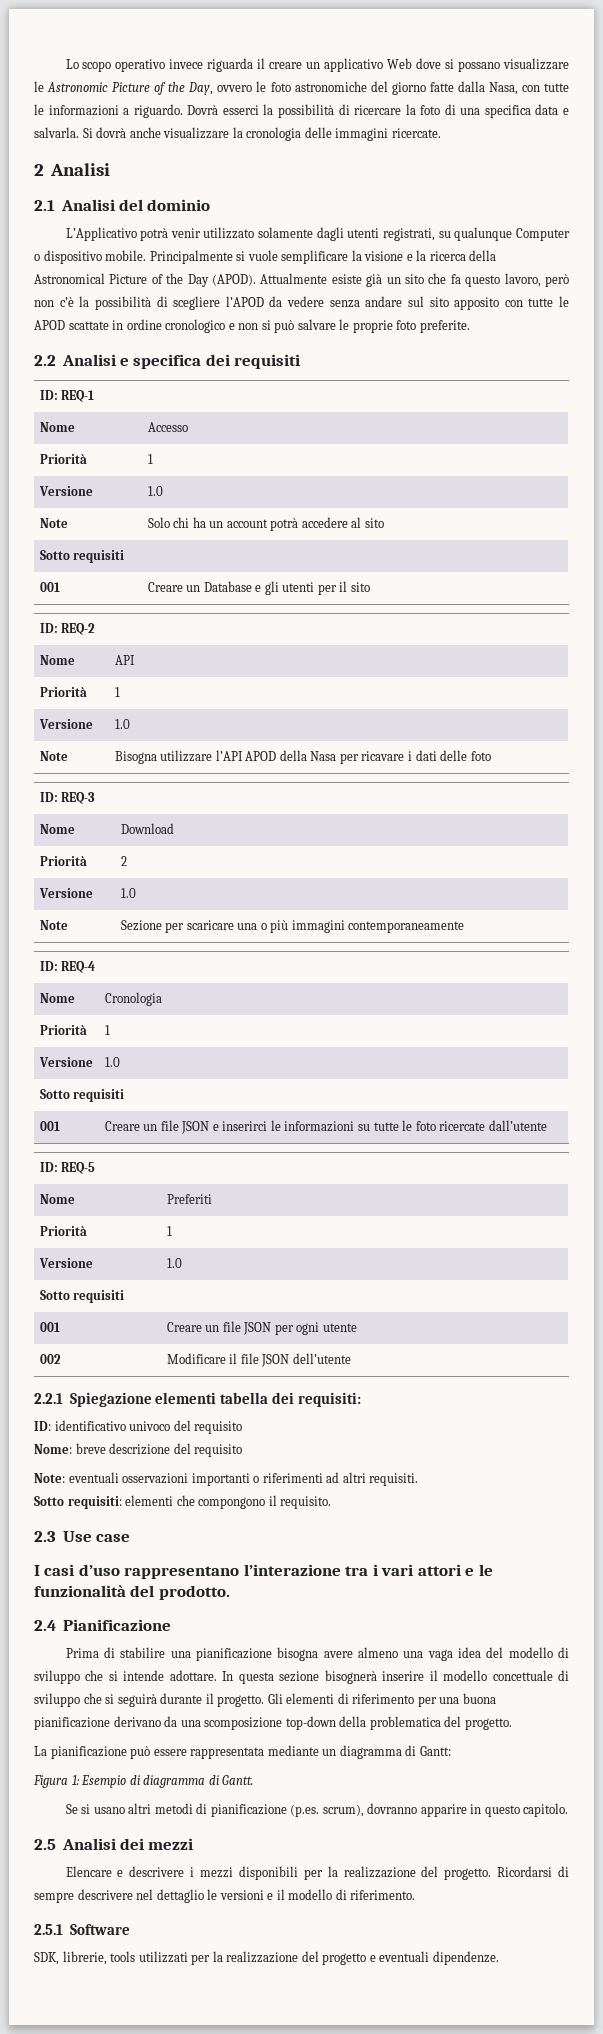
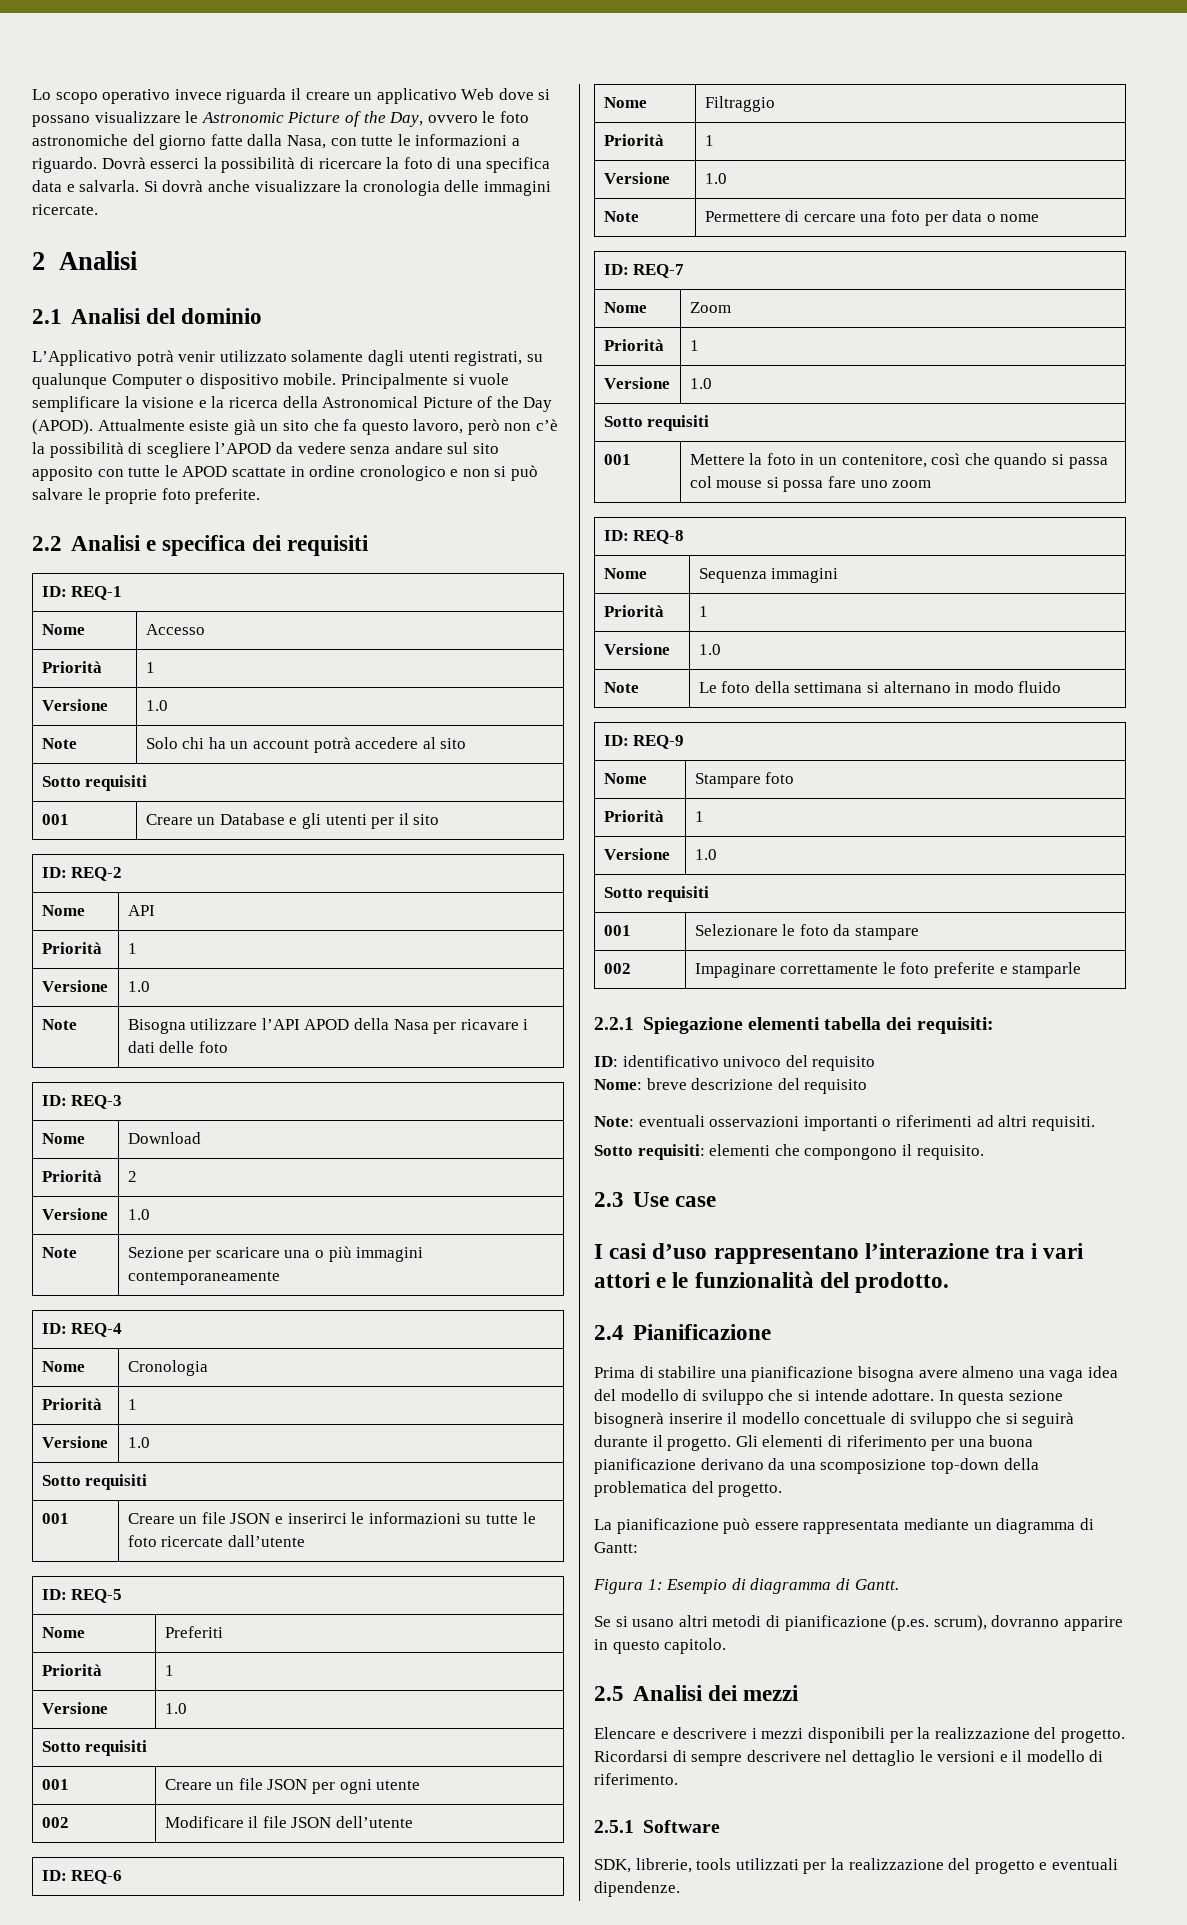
(351, 1358) none -> [41,1870,123,1884] [603,97,647,108] [704,96,775,112] [603,134,664,146] [704,135,714,146] [603,172,670,184] [704,173,727,184] [603,211,639,222] [704,210,1040,226] [603,264,685,278] [603,302,647,313] [689,302,731,313] [603,339,664,351] [689,340,699,351] [603,377,670,389] [689,378,712,389] [603,415,710,431] [603,454,631,465] [689,453,1108,469] [689,476,932,492] [603,530,685,544] [603,568,647,579] [698,568,839,583] [603,605,664,617] [698,606,708,617] [603,643,670,655] [698,644,721,655] [603,682,639,693] [698,681,1062,693] [603,735,685,749] [603,773,647,784] [694,772,795,788] [603,810,664,822] [694,811,704,822] [603,848,670,860] [694,849,717,860] [603,886,710,902] [603,925,631,936] [694,924,919,940] [603,963,631,974] [694,962,1082,978] // ID: REQ-6 // Nome | Filtraggio // Priorità | 1 // Versione | 1.0 // Note | Permettere di cercare una foto per data o nome // ID: REQ-7 // Nome | Zoom // Priorità | 1 // Versione | 1.0 // Sotto requisiti // 001 | Mettere la foto in un contenitore, così che quando si passa col mouse si possa fare uno zoom // ID: REQ-8 // Nome | Sequenza immagini // Priorità | 1 // Versione | 1.0 // Note | Le foto della settimana si alternano in modo fluido // ID: REQ-9 // Nome | Stampare foto // Priorità | 1 // Versione | 1.0 // Sotto requisiti // 001 | Selezionare le foto da stampare // 002 | Impaginare correttamente le foto preferite e stamparle

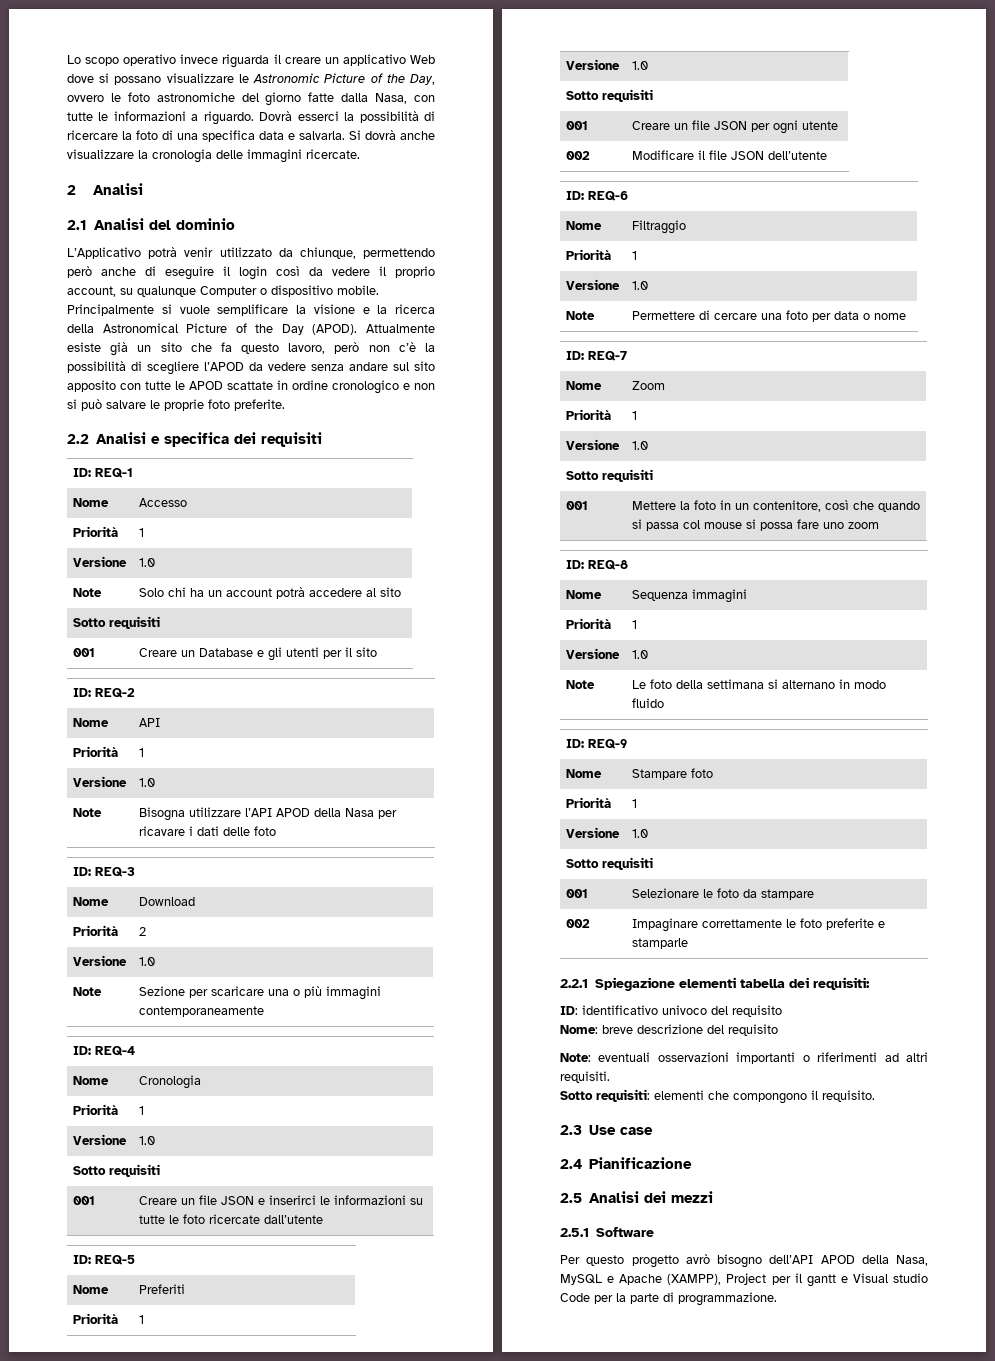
[291,350,523,366] solamente dagli utenti registrati, -> [278,247,435,259] [67,266,435,280] [67,286,116,297] da chiunque, permettendo però anche di eseguire il login così da vedere il proprio account,
[594,1243,1085,1264] [594,1271,950,1293] [594,1324,771,1340] [594,1366,1118,1382] [594,1389,1063,1405] [594,1412,1075,1428] [594,1435,1034,1451] [594,1458,1039,1474] [594,1481,783,1497] [594,1518,1094,1534] [594,1542,638,1553] [593,1578,899,1594] [594,1615,1123,1631] [594,1638,727,1654] [594,1685,799,1701] [594,1727,1125,1743] [594,1750,1104,1766] [594,1773,678,1785] [594,1820,720,1833] [594,1858,1118,1874] [594,1881,680,1897] I casi d’uso rappresentano l’interazione tra i vari attori e le funzionalità del prodotto. // 2.4 Pianificazione // Prima di stabilire una pianificazione bisogna avere almeno una vaga idea del modello di sviluppo che si intende adottare. In questa sezione bisognerà inserire il modello concettuale di sviluppo che si seguirà durante il progetto. Gli elementi di riferimento per una buona pianificazione derivano da una scomposizione top-down della problematica del progetto. // La pianificazione può essere rappresentata mediante un diagramma di Gantt: // Figura 1: Esempio di diagramma di Gantt. // Se si usano altri metodi di pianificazione (p.es. scrum), dovranno apparire in questo capitolo. // 2.5 Analisi dei mezzi // Elencare e descrivere i mezzi disponibili per la realizzazione del progetto. Ricordarsi di sempre descrivere nel dettaglio le versioni e il modello di riferimento. // 2.5.1 Software // SDK, librerie, tools utilizzati per la realizzazione del progetto e eventuali dipendenze. -> [560,1157,692,1169] [560,1191,713,1203] [560,1227,654,1237] [560,1254,928,1268] [560,1273,928,1287] [560,1292,777,1306] 2.4 Pianificazione // 2.5 Analisi dei mezzi // 2.5.1 Software // Per questo progetto avrò bisogno dell’API APOD della Nasa, MySQL e Apache (XAMPP), Project per il gantt e Visual studio Code per la parte di programmazione.

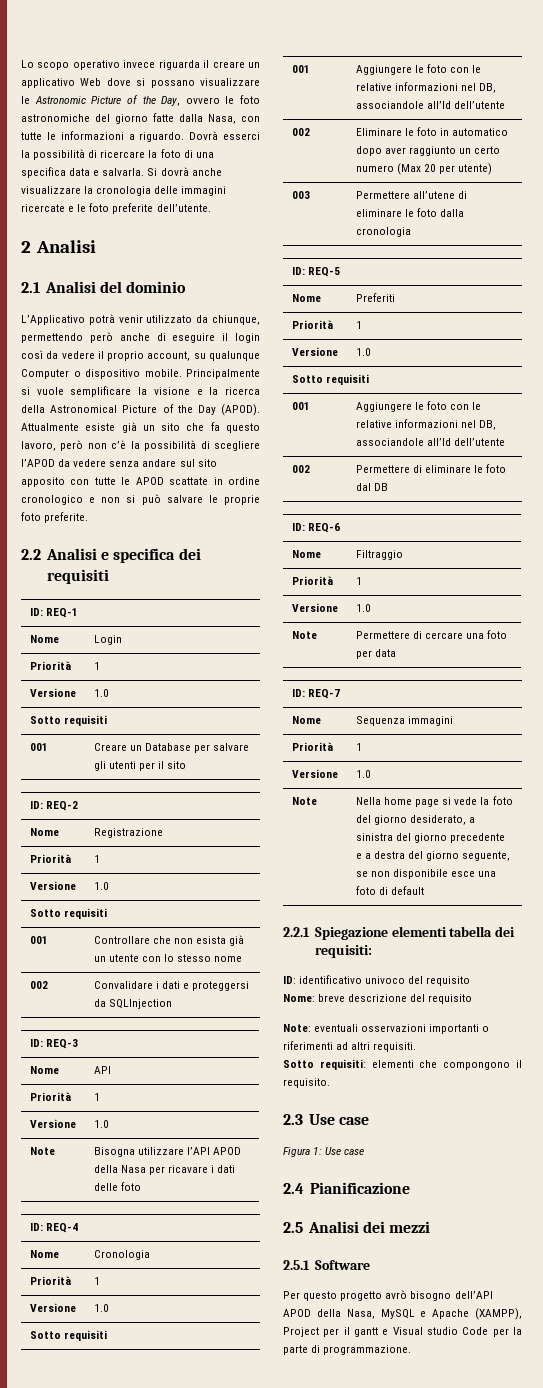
[306,149,360,159] ricercate. -> [21,203,211,214] ricercate e le foto preferite dell’utente.
[139,498,188,507] [73,526,119,537] [139,528,145,537] [73,556,128,567] [139,558,156,567] [73,588,103,597] [139,587,402,599] Accesso // Priorità | 1 // Versione | 1.0 // Note | Solo chi ha un account potrà accedere al sito -> [93,635,122,645] [29,661,71,670] [93,662,100,670] [29,688,76,697] [93,689,109,697] Login // Priorità | 1 // Versione | 1.0
[257,650,265,657] e -> [194,743,250,753] per salvare
(136, 693) none -> [29,828,59,836] [93,828,163,838] [29,854,71,863] [93,855,100,863] [29,881,76,890] [93,882,109,890] [29,908,108,919] [29,936,48,944] [93,935,245,946] [93,954,243,962] [29,981,48,989] [93,981,250,991] [93,999,173,1009] [29,1039,79,1049] // Nome | Registrazione // Priorità | 1 // Versione | 1.0 // Sotto requisiti // 001 | Controllare che non esista già un utente con lo stesso nome // 002 | Convalidare i dati e proteggersi da SQLInjection // ID: REQ-3
[73,867,136,877] [73,897,110,906] [139,897,196,906] [73,925,119,936] [139,927,147,936] [73,955,128,966] [139,957,156,966] [73,987,103,996] [139,986,382,1000] [139,1006,265,1017] // ID: REQ-3 // Nome | Download // Priorità | 2 // Versione | 1.0 // Note | Sezione per scaricare una o più immagini contemporaneamente -> (142, 1186) none
[139,1195,424,1205] [139,1214,324,1224] Creare un file JSON e inserirci le informazioni su tutte le foto ricercate dall’utente -> [355,64,482,75] [355,82,497,93] [355,101,506,109] [291,128,310,136] [355,127,509,136] [355,146,501,156] [355,163,493,175] [291,191,310,199] [355,191,468,199] [355,208,465,217] [355,227,411,237] Aggiungere le foto con le relative informazioni nel DB, associandole all’Id dell’utente // 002 | Eliminare le foto in automatico dopo aver raggiunto un certo numero (Max 20 per utente) // 003 | Permettere all’utene di eliminare le foto dalla cronologia
[632,120,839,134] [566,151,591,160] [632,150,828,160] Creare un file JSON per ogni utente // 002 | Modificare il file JSON dell’utente -> [355,401,482,412] [355,419,497,430] [355,438,506,446] [291,465,310,473] [355,464,507,473] [355,483,389,491] Aggiungere le foto con le relative informazioni nel DB, associandole all’Id dell’utente // 002 | Permettere di eliminare le foto dal DB
[863,313,907,320] o nome -> (397, 653) none
[566,381,603,390] [632,381,666,390] [566,409,612,420] [632,411,638,420] [566,439,621,450] [632,441,649,450] [566,469,654,482] [566,501,589,510] [632,500,921,512] [632,519,880,531] [566,560,629,570] // Nome | Zoom // Priorità | 1 // Versione | 1.0 // Sotto requisiti // 001 | Mettere la foto in un contenitore, così che quando si passa col mouse si possa fare uno zoom // ID: REQ-8 -> (341, 694) none
[632,679,887,689] [632,698,665,708] [566,739,628,749] [566,769,603,778] [632,768,714,780] [566,797,612,808] [632,799,638,808] [566,827,621,838] [632,829,649,838] [566,857,654,870] [566,889,589,898] [632,888,815,900] [566,919,591,928] [632,918,886,932] [632,938,689,949] Le foto della settimana si alternano in modo fluido // ID: REQ-9 // Nome | Stampare foto // Priorità | 1 // Versione | 1.0 // Sotto requisiti // 001 | Selezionare le foto da stampare // 002 | Impaginare correttamente le foto preferite e stamparle -> [355,796,513,807] [355,815,476,825] [355,833,506,843] [355,851,511,861] [355,869,497,879] [355,886,425,895] Nella home page si vede la foto del giorno desiderato, a sinistra del giorno precedente e a destra del giorno seguente, se non disponibile esce una foto di default
(653, 1131) none -> [283,1147,365,1157] // Figura 1: Use case

